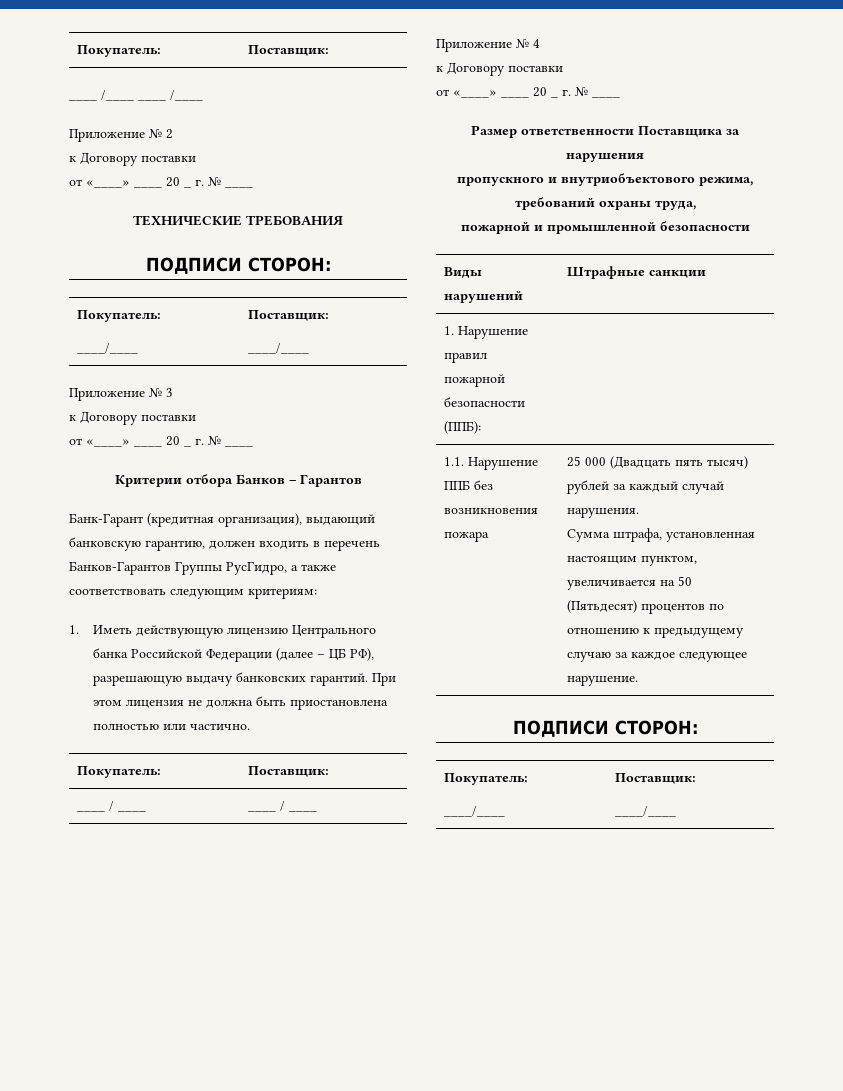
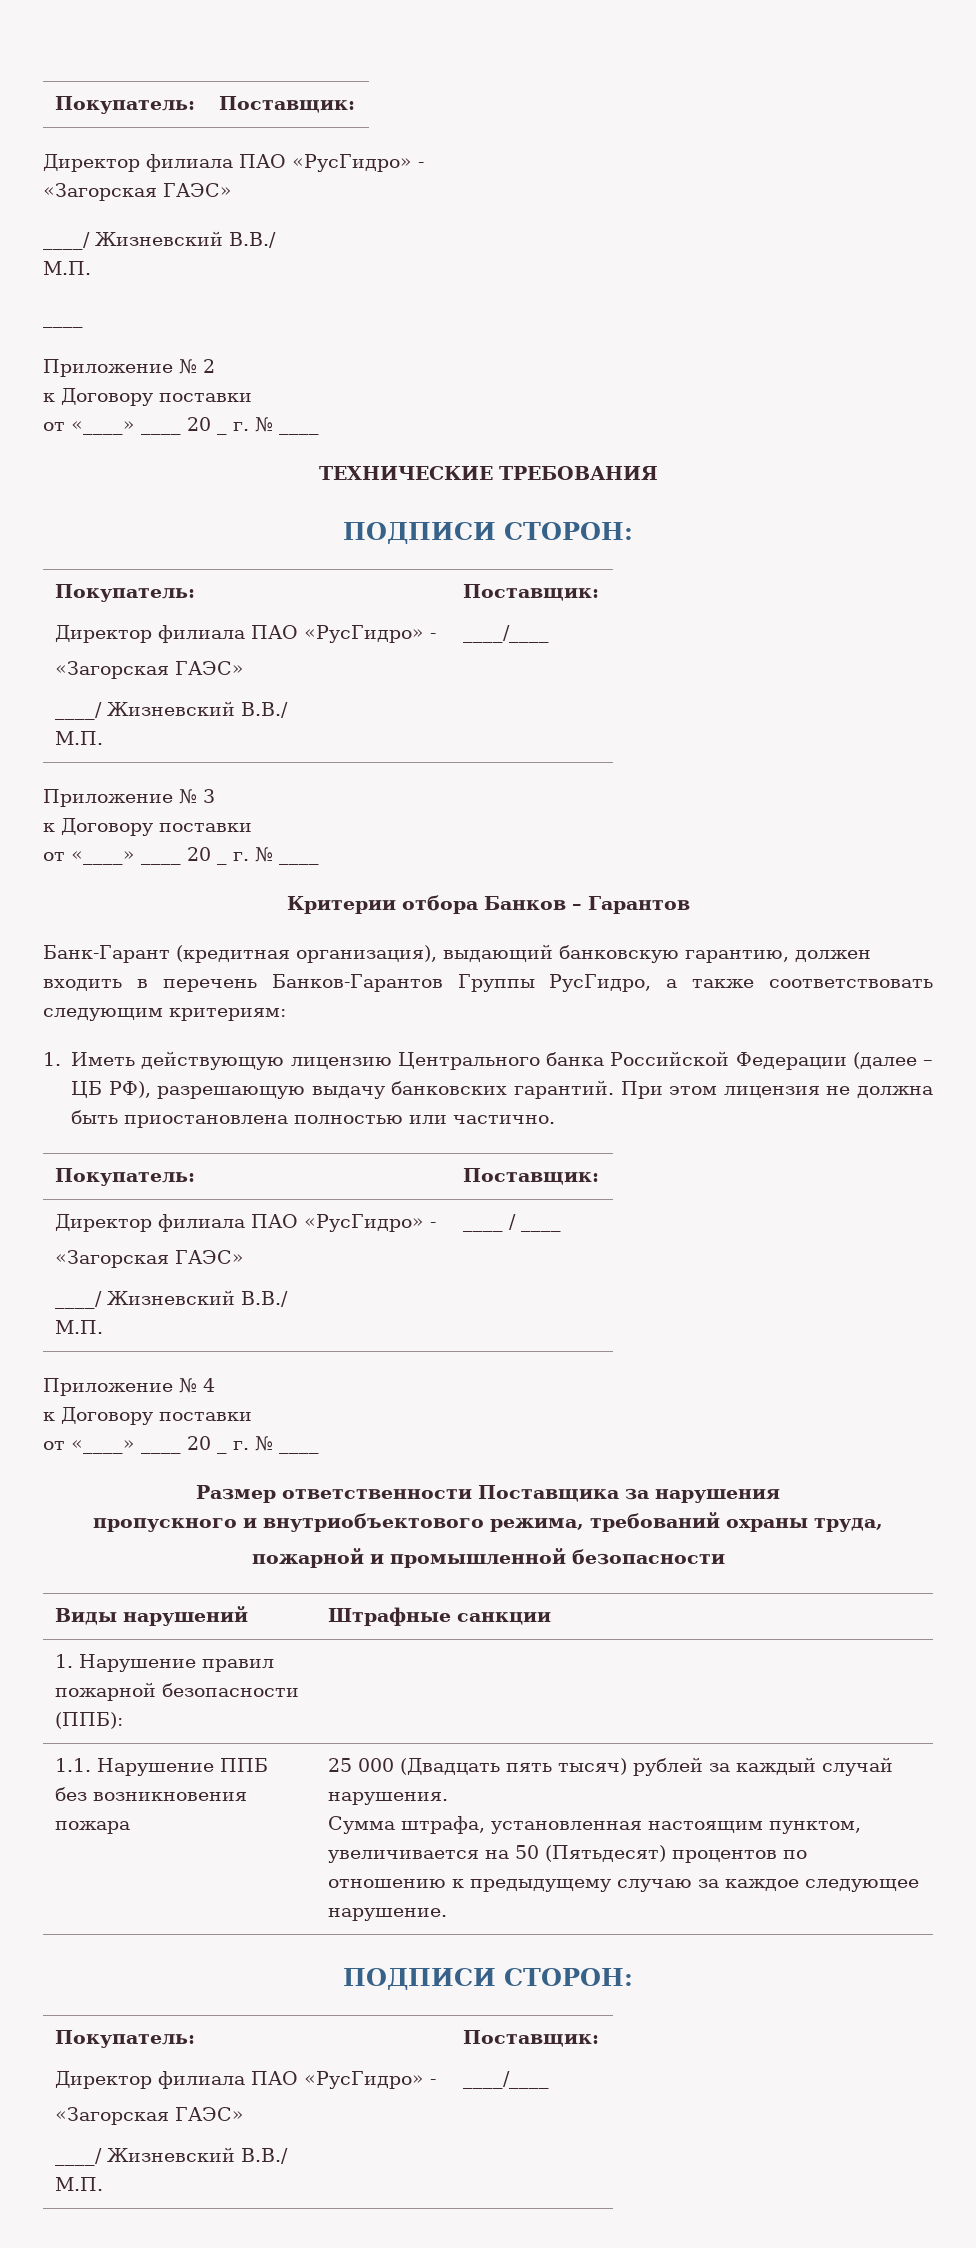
[77,45,162,57] [248,45,330,56] [69,90,203,101] Покупатель: | Поставщик: // ____ /____ ____ /____ -> [54,96,195,114] [218,96,355,113] [43,154,424,172] [43,183,232,201] [43,231,276,250] [43,261,91,275] [43,324,83,328] Покупатель: | Поставщик: // Директор филиала ПАО «РусГидро» - // «Загорская ГАЭС» // ____/ Жизневский В.В./ // М.П. // ____
[77,343,139,354] ____/____ -> [54,625,436,643] [54,661,244,679] [54,701,288,720] [54,731,103,745] Директор филиала ПАО «РусГидро» - // «Загорская ГАЭС» // ____/ Жизневский В.В./ // М.П.
[77,801,147,812] ____ / ____ -> [54,1214,436,1232] [54,1250,244,1268] [54,1290,288,1309] [54,1320,103,1334] Директор филиала ПАО «РусГидро» - // «Загорская ГАЭС» // ____/ Жизневский В.В./ // М.П.
[444,806,506,817] ____/____ -> [54,2071,436,2089] [54,2107,244,2125] [54,2147,288,2166] [54,2177,103,2191] Директор филиала ПАО «РусГидро» - // «Загорская ГАЭС» // ____/ Жизневский В.В./ // М.П.

